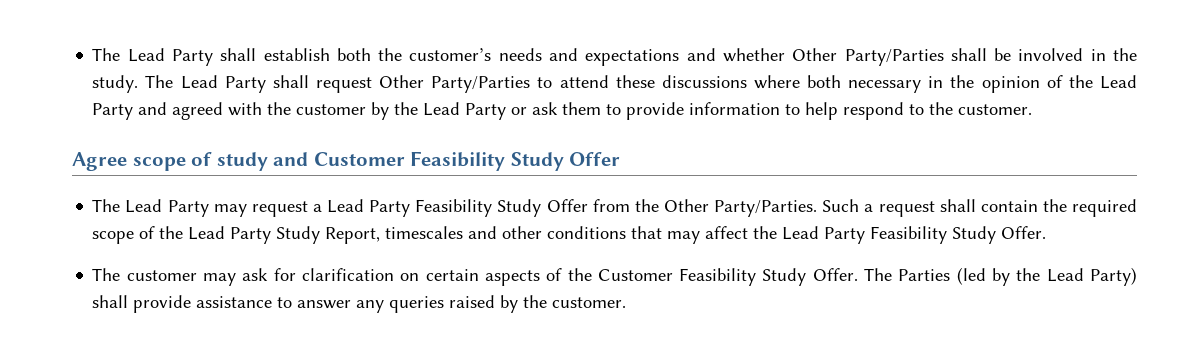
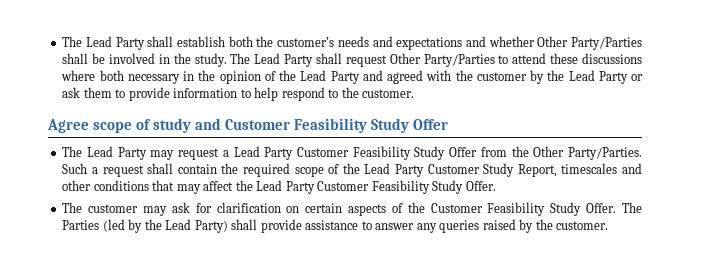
(411, 208) none -> [297,147,350,157] Customer
(272, 235) none -> [427,164,480,174] Customer
(866, 235) none -> [317,181,370,191] Customer

